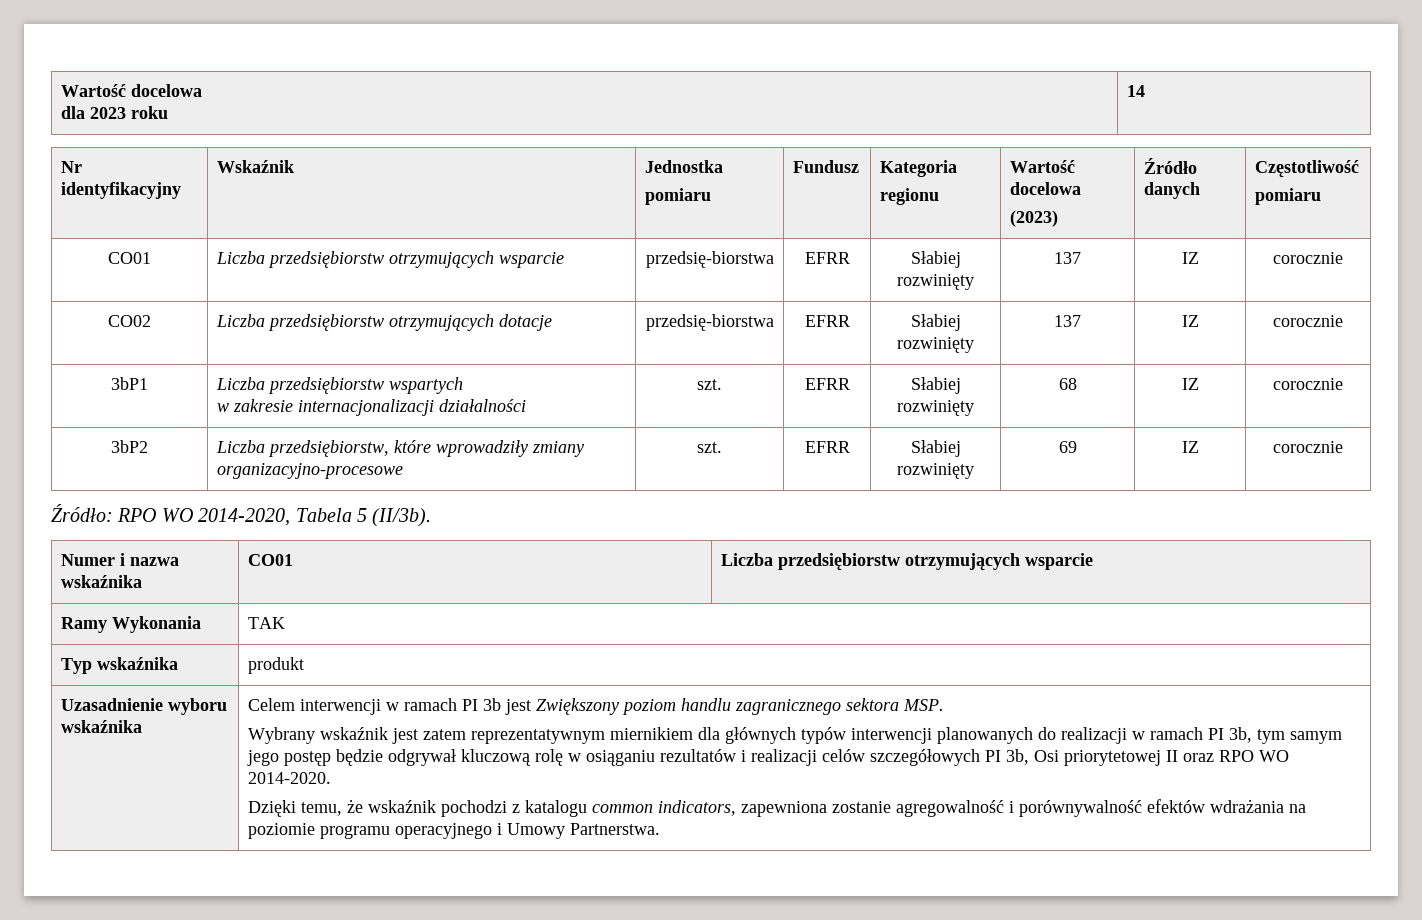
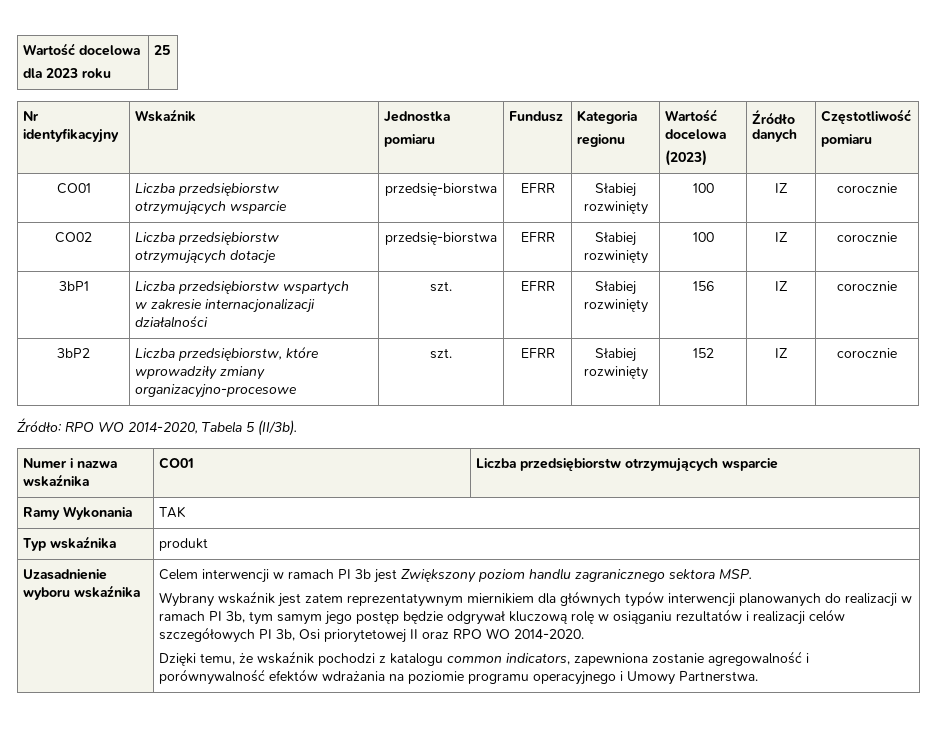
[1126,85,1145,97] 14 -> [154,45,171,55] 25
[1054,252,1081,264] 137 -> [692,183,714,193] 100
[1054,315,1081,327] 137 -> [692,232,714,242] 100
[1058,378,1077,390] 68 -> [692,281,714,291] 156
[1058,441,1077,453] 69 -> [692,348,714,358] 152

